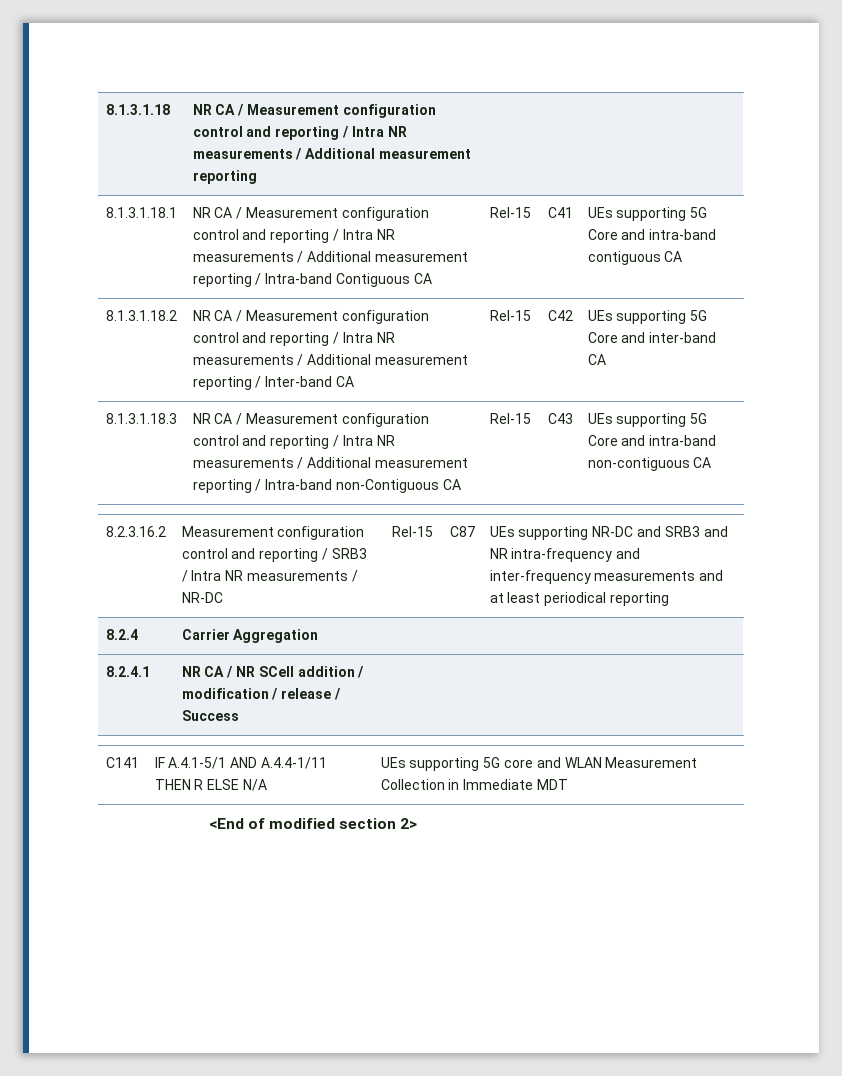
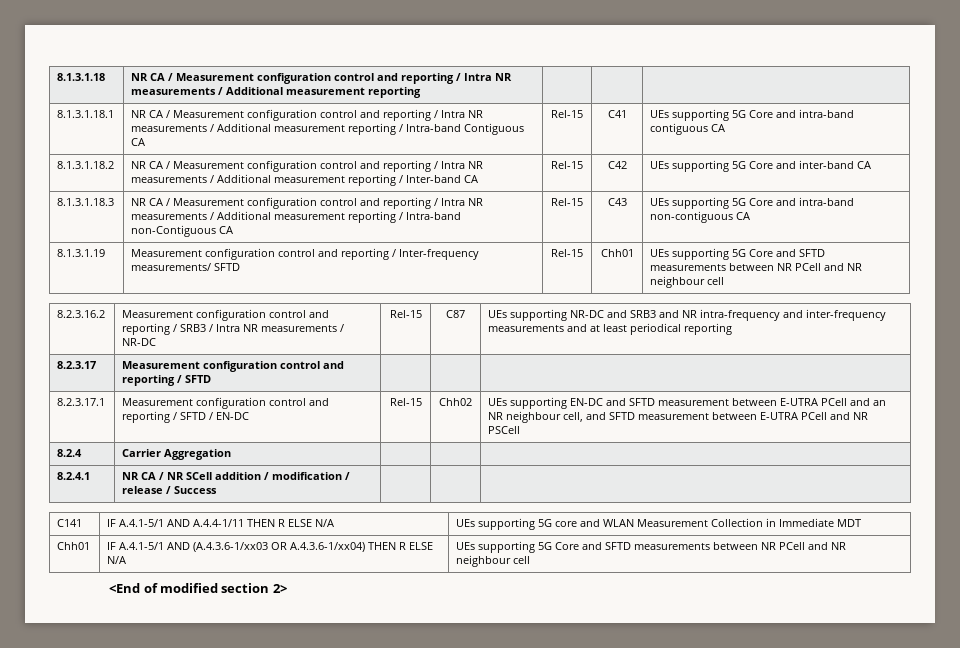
(712, 462) none -> [57,249,106,257] [131,248,480,260] [131,263,241,271] [551,249,583,257] [600,249,634,257] [650,248,826,260] [650,263,863,271] [650,276,725,288] // 8.1.3.1.19 | Measurement configuration control and reporting / Inter-frequency measurements/ SFTD | Rel-15 | Chh01 | UEs supporting 5G Core and SFTD measurements between NR PCell and NR neighbour cell
(670, 599) none -> [57,361,97,369] [122,361,345,372] [122,375,212,386] [57,398,106,406] [122,397,330,409] [122,411,250,423] [389,398,422,406] [439,398,472,406] [488,397,887,409] [488,411,869,423] [488,426,521,434] // 8.2.3.17 | Measurement configuration control and reporting / SFTD | | | // 8.2.3.17.1 | Measurement configuration control and reporting / SFTD / EN-DC | Rel-15 | Chh02 | UEs supporting EN-DC and SFTD measurement between E-UTRA PCell and an NR neighbour cell, and SFTD measurement between E-UTRA PCell and NR PSCell
(569, 784) none -> [57,542,91,550] [107,542,434,552] [107,556,127,564] [456,541,847,553] [456,555,531,567] // Chh01 | IF A.4.1-5/1 AND (A.4.3.6-1/xx03 OR A.4.3.6-1/xx04) THEN R ELSE N/A | UEs supporting 5G Core and SFTD measurements between NR PCell and NR neighbour cell

